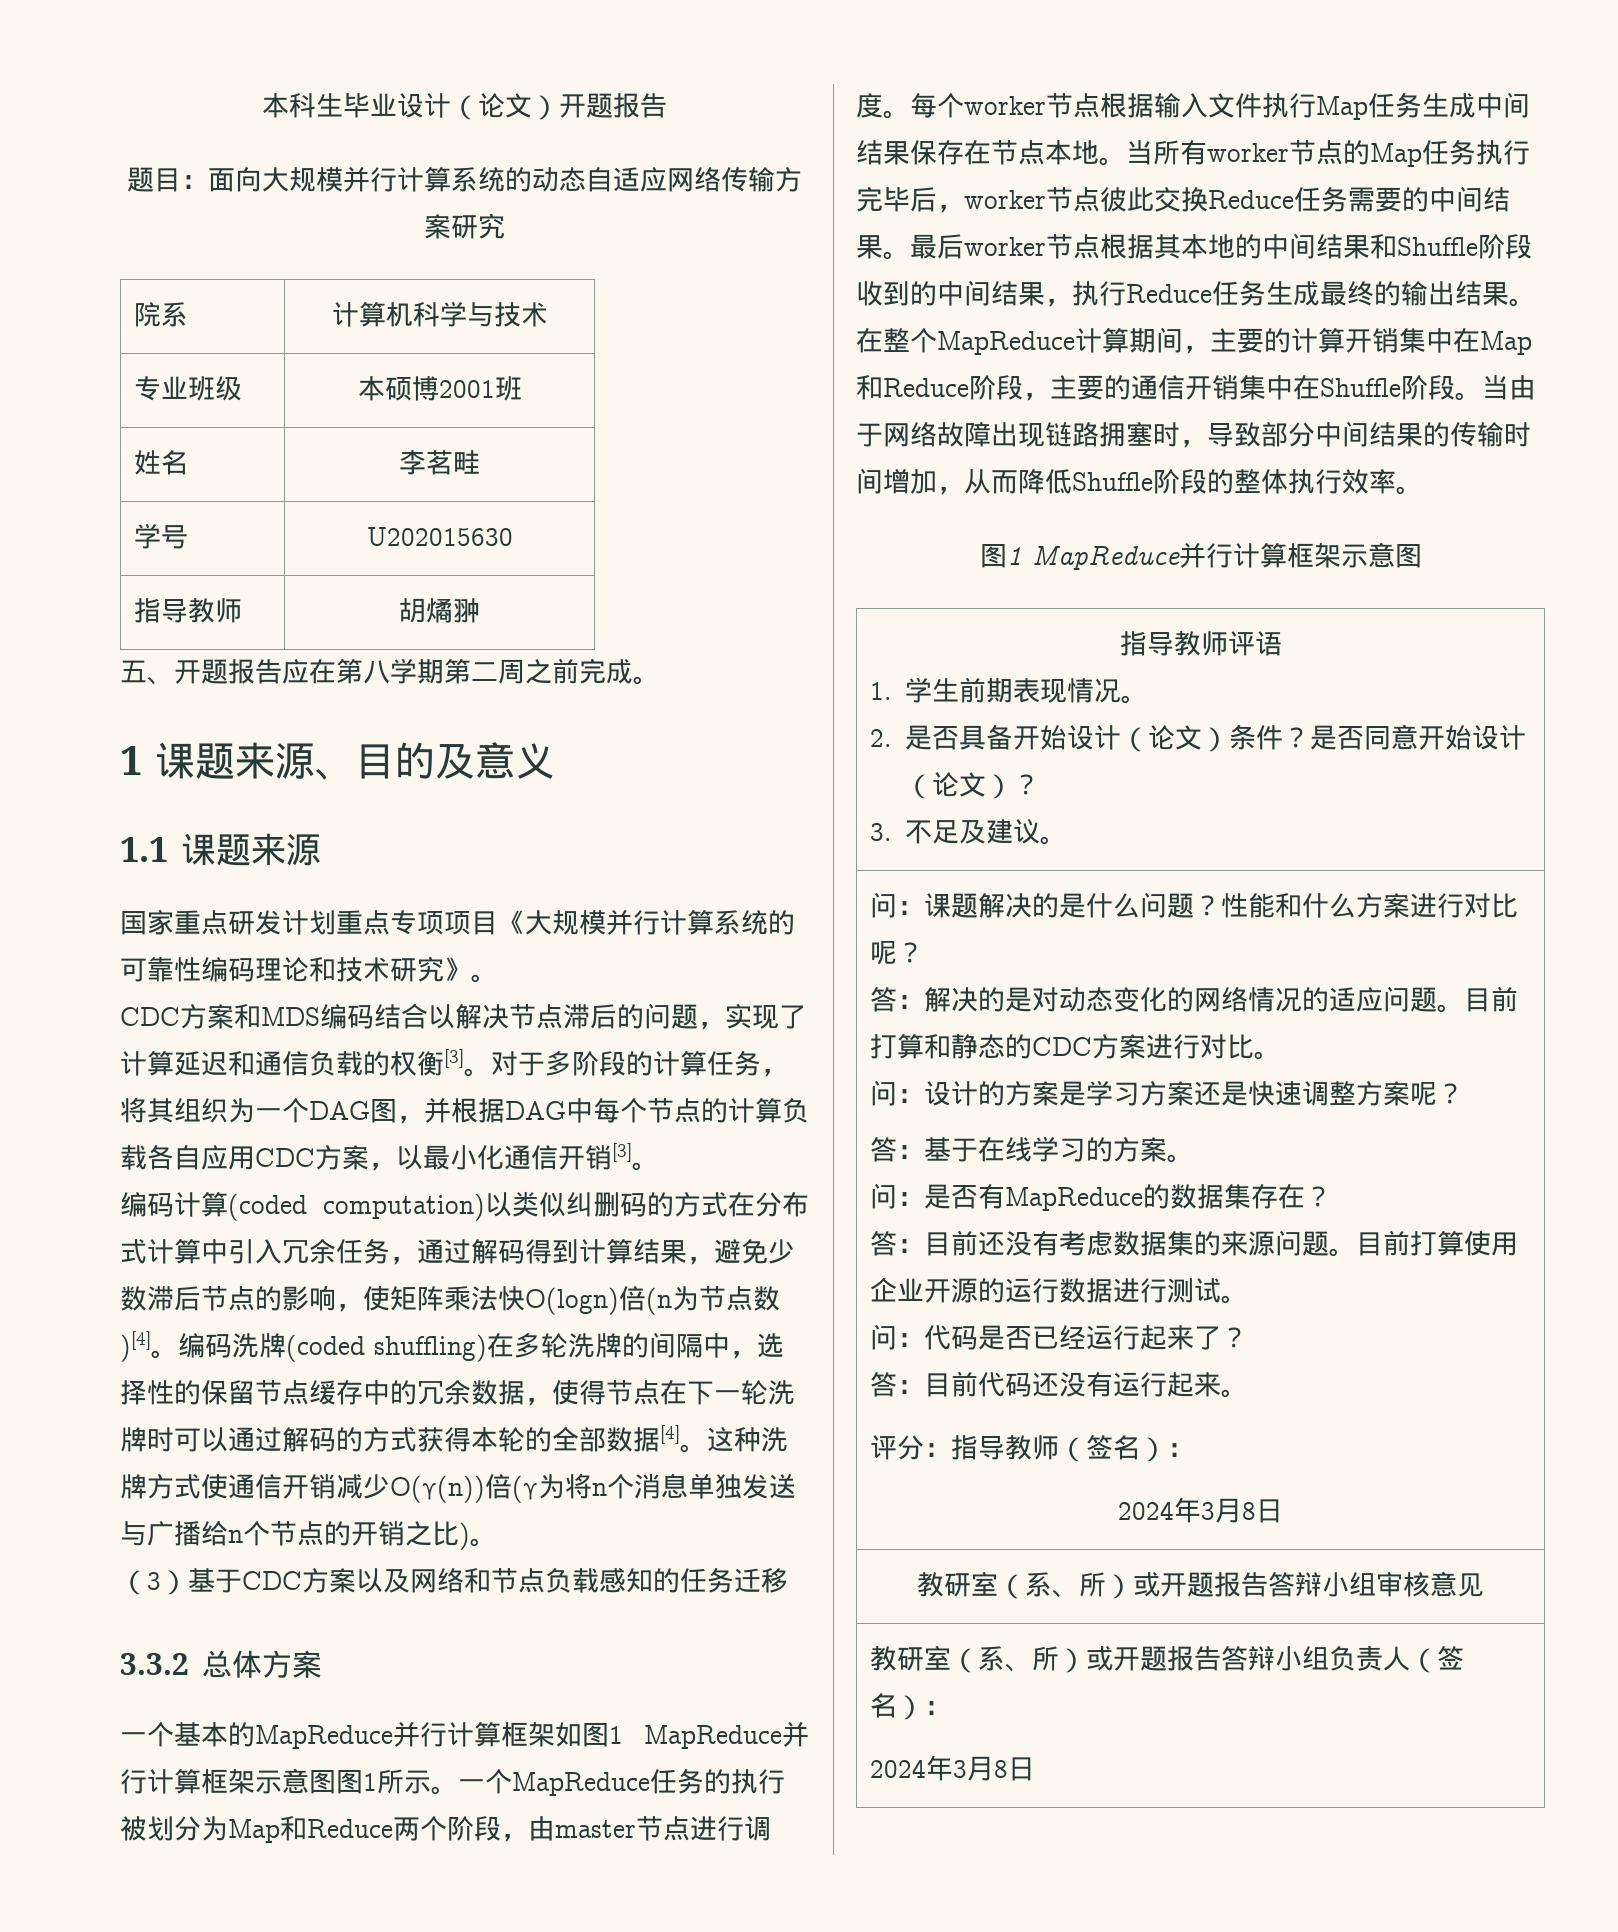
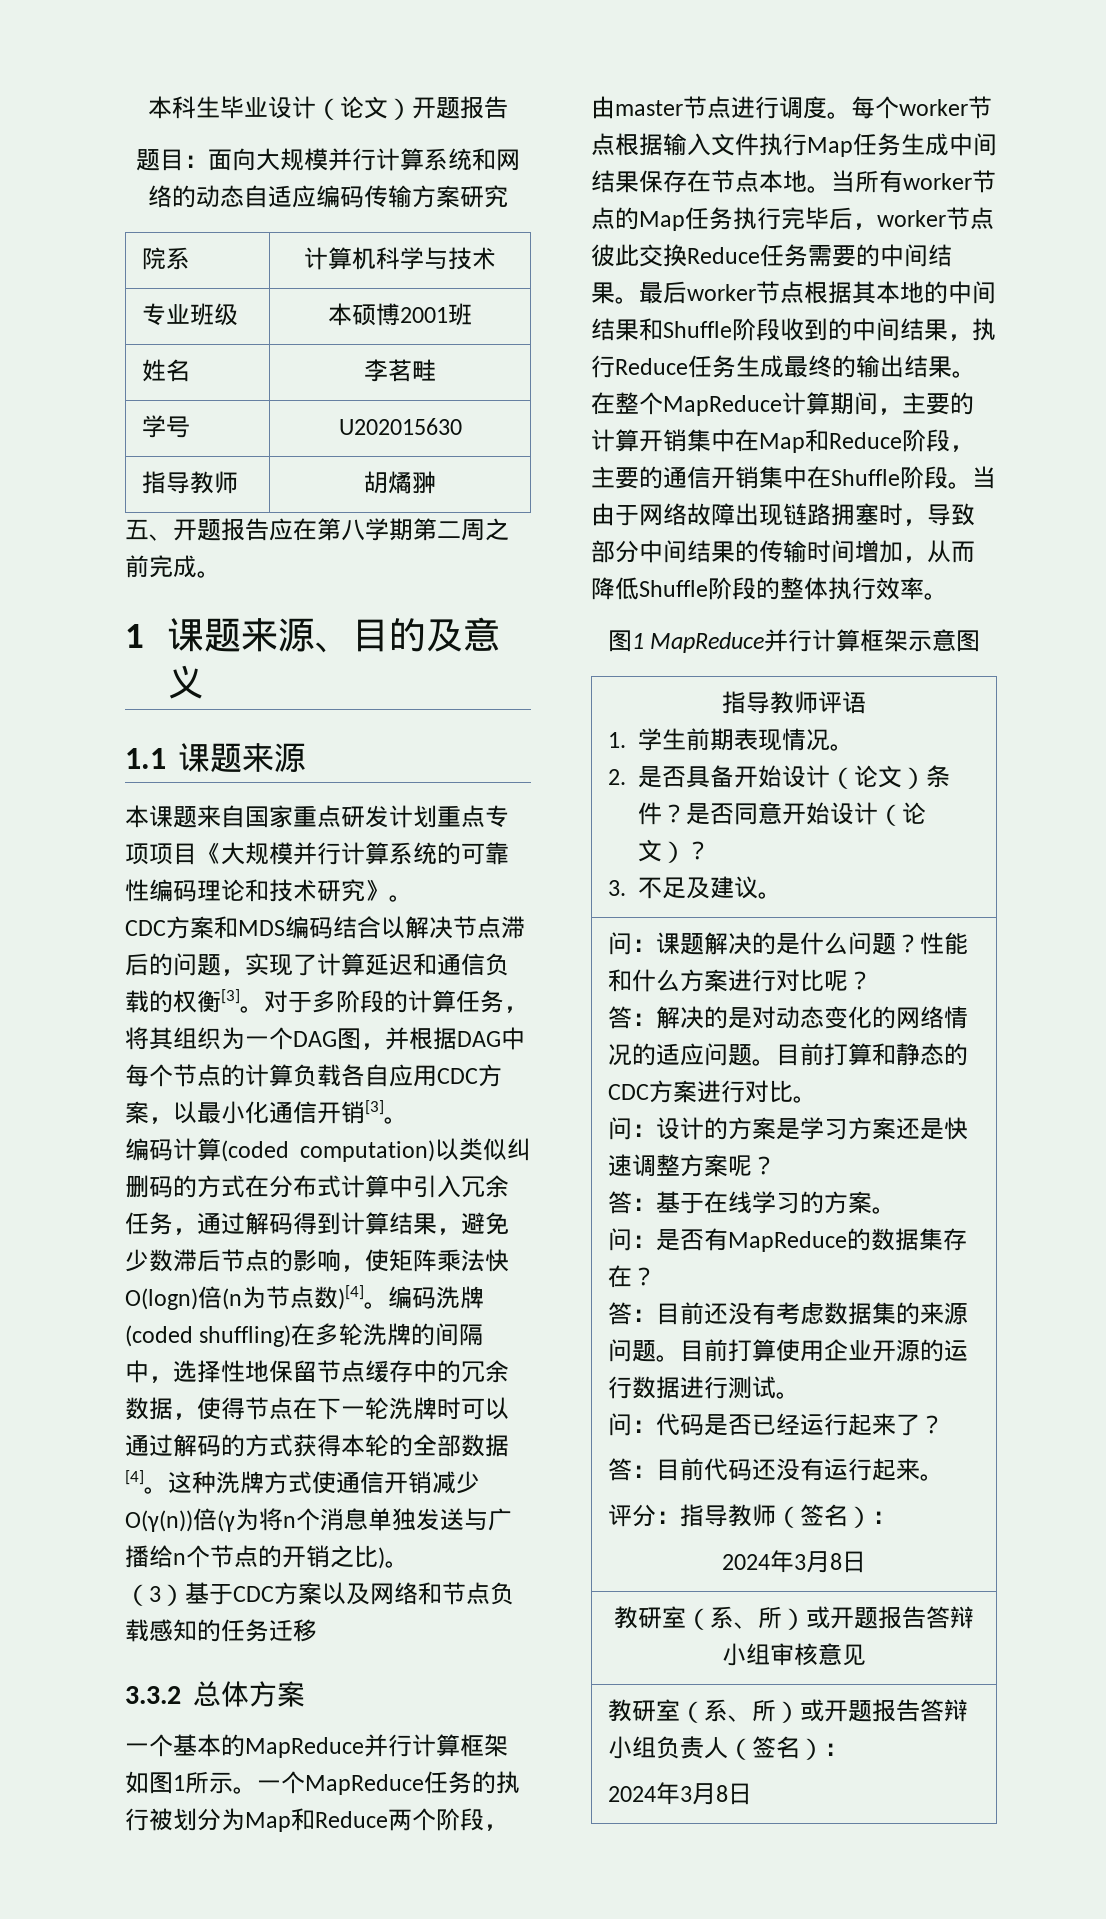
(505, 179) none -> [472,148,520,171] [148,185,172,208] 和网络
[667,167,721,192] 网络 -> [316,185,364,208] 编码
(322, 850) none -> [125,805,245,828] 本课题来自
[174,1380,201,1405] 的 -> [245,1360,269,1382] 地
[644,1721,809,1749] [120,1768,377,1794] MapReduce并行计算框架示意图图1 -> (185, 1783) none

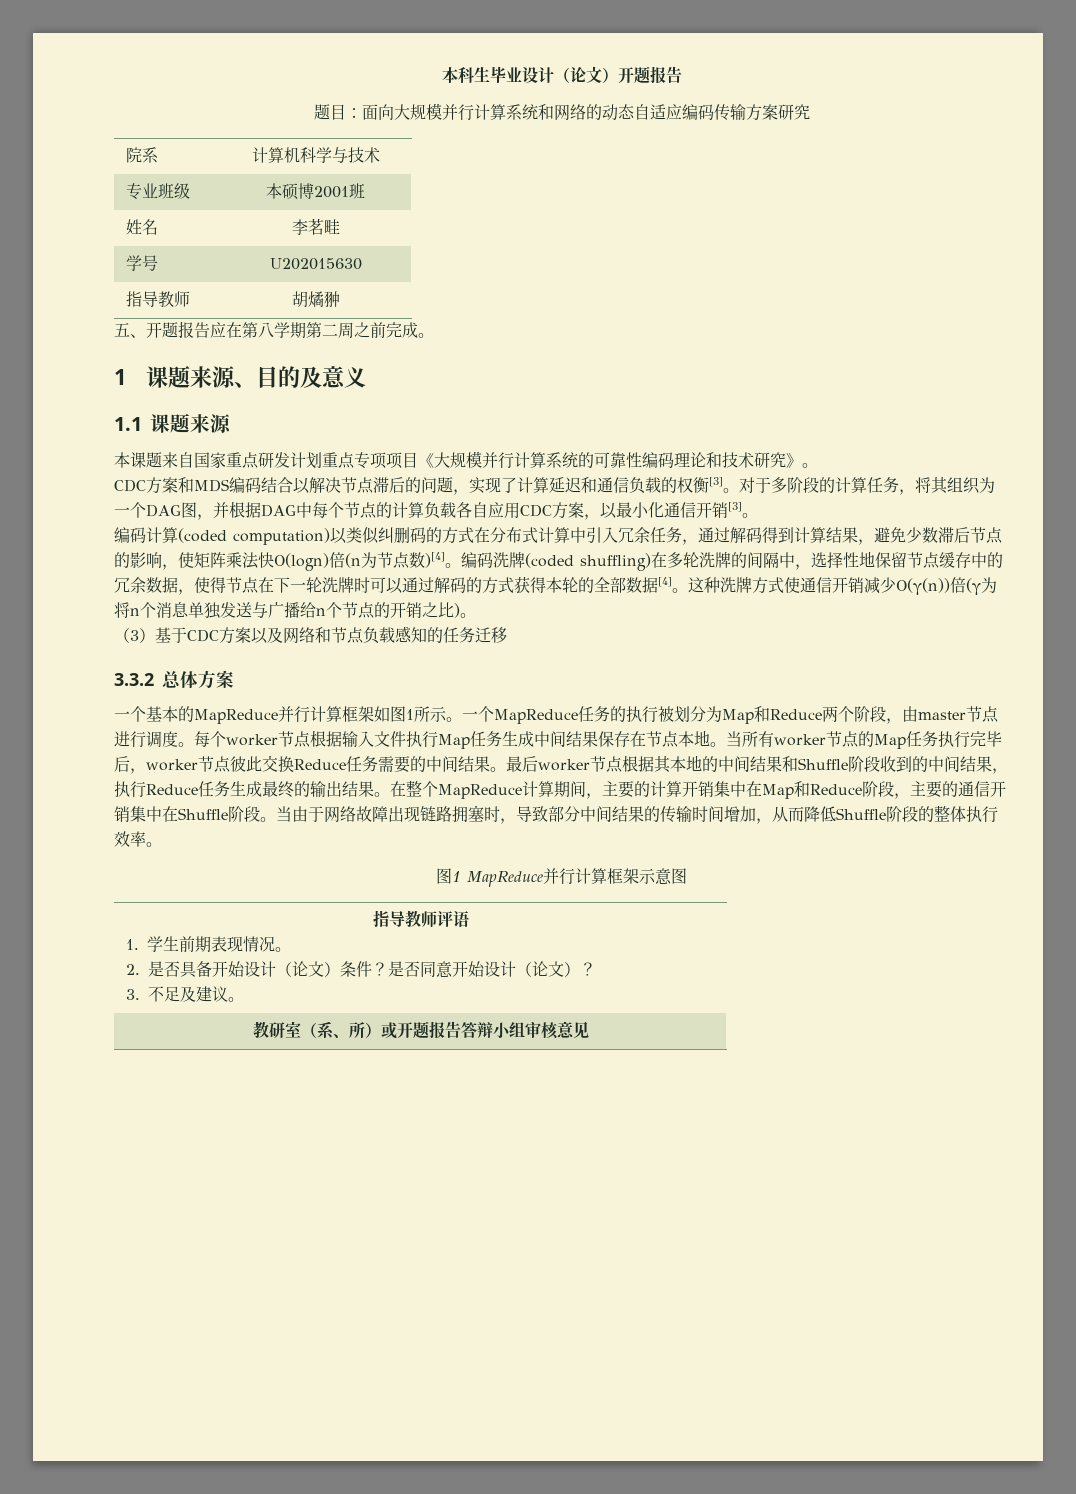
[607,932,968,955] [607,969,872,992] [607,1006,968,1029] [607,1043,968,1066] [607,1080,817,1103] [607,1117,968,1140] [607,1154,776,1177] [607,1191,896,1214] [607,1228,967,1252] [607,1265,656,1288] [607,1302,968,1325] [607,1339,968,1362] [607,1376,800,1399] [607,1413,944,1436] [607,1458,944,1481] [607,1504,896,1528] [722,1550,866,1573] // 问：课题解决的是什么问题？性能和什么方案进行对比呢？ // 答：解决的是对动态变化的网络情况的适应问题。目前打算和静态的CDC方案进行对比。 // 问：设计的方案是学习方案还是快速调整方案呢？ // 答：基于在线学习的方案。 // 问：是否有MapReduce的数据集存在？ // 答：目前还没有考虑数据集的来源问题。目前打算使用企业开源的运行数据进行测试。 // 问：代码是否已经运行起来了？ // 答：目前代码还没有运行起来。 // 评分：指导教师（签名）： // 2024年3月8日 -> (244, 999) none
[607,1699,968,1723] [607,1736,848,1760] [607,1782,752,1805] // 教研室（系、所）或开题报告答辩小组负责人（签名）： // 2024年3月8日 -> (589, 1030) none

